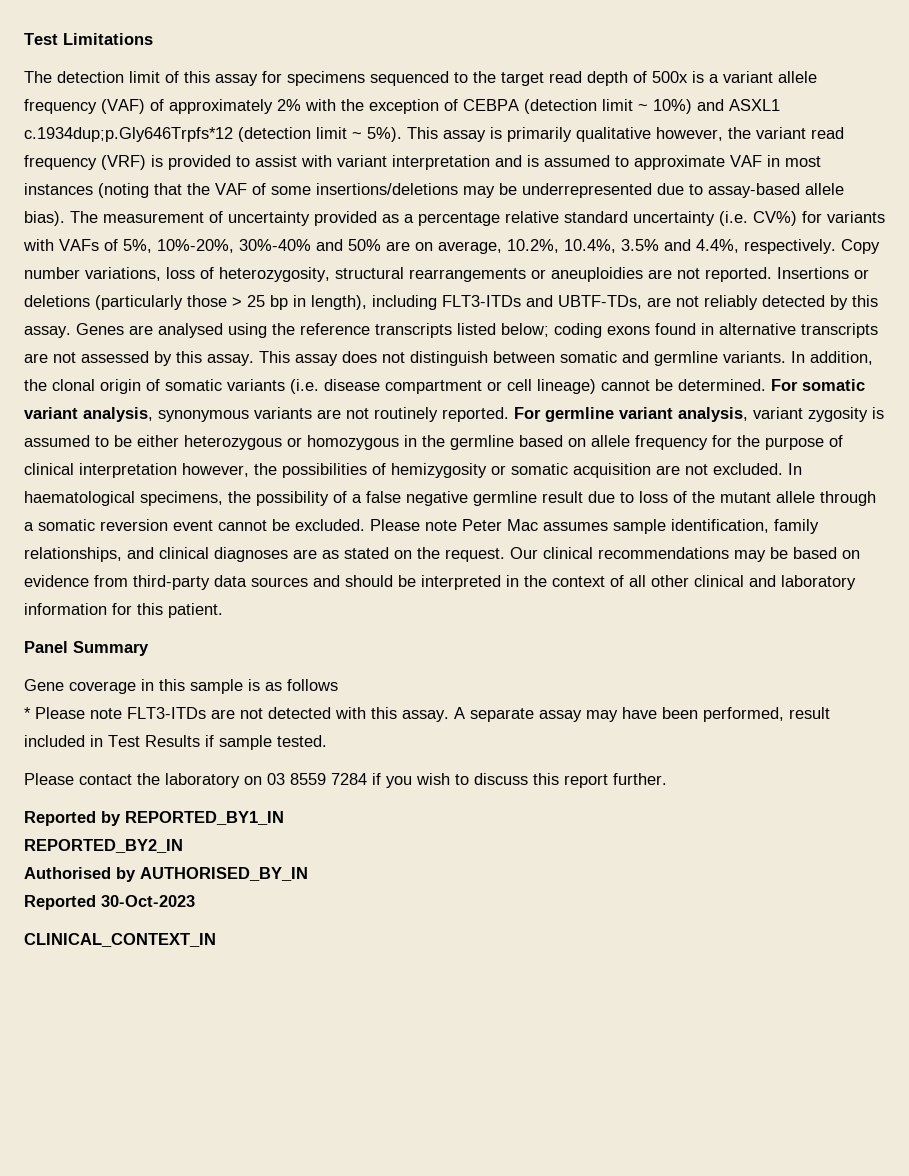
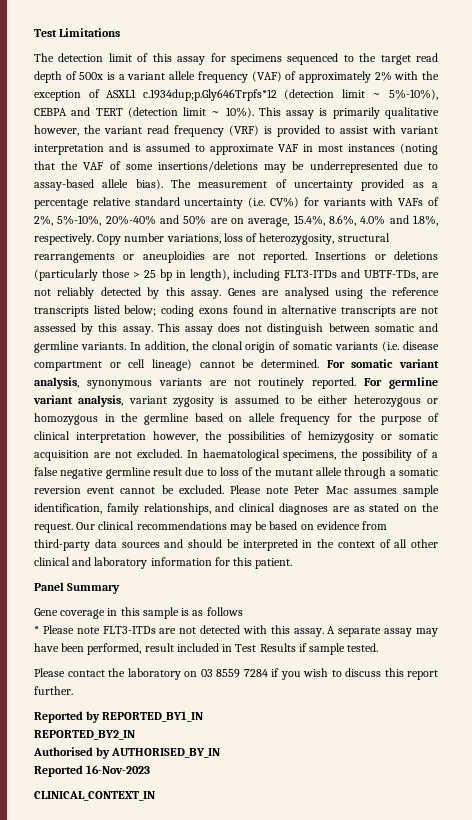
[463,99,724,114] CEBPA (detection limit ~ 10%) and -> (100, 93) none
[367,127,402,142] 5%). -> [389,89,438,100] [34,107,254,118] 5%-10%), CEBPA and TERT (detection limit ~ 10%).
[123,239,311,253] 5%, 10%-20%, 30%-40% -> [34,215,156,226] 2%, 5%-10%, 20%-40%
[507,239,739,253] 10.2%, 10.4%, 3.5% and 4.4%, -> [293,215,438,226] 15.4%, 8.6%, 4.0% and 1.8%,
[101,895,195,907] 30-Oct-2023 -> [86,765,151,774] 16-Nov-2023

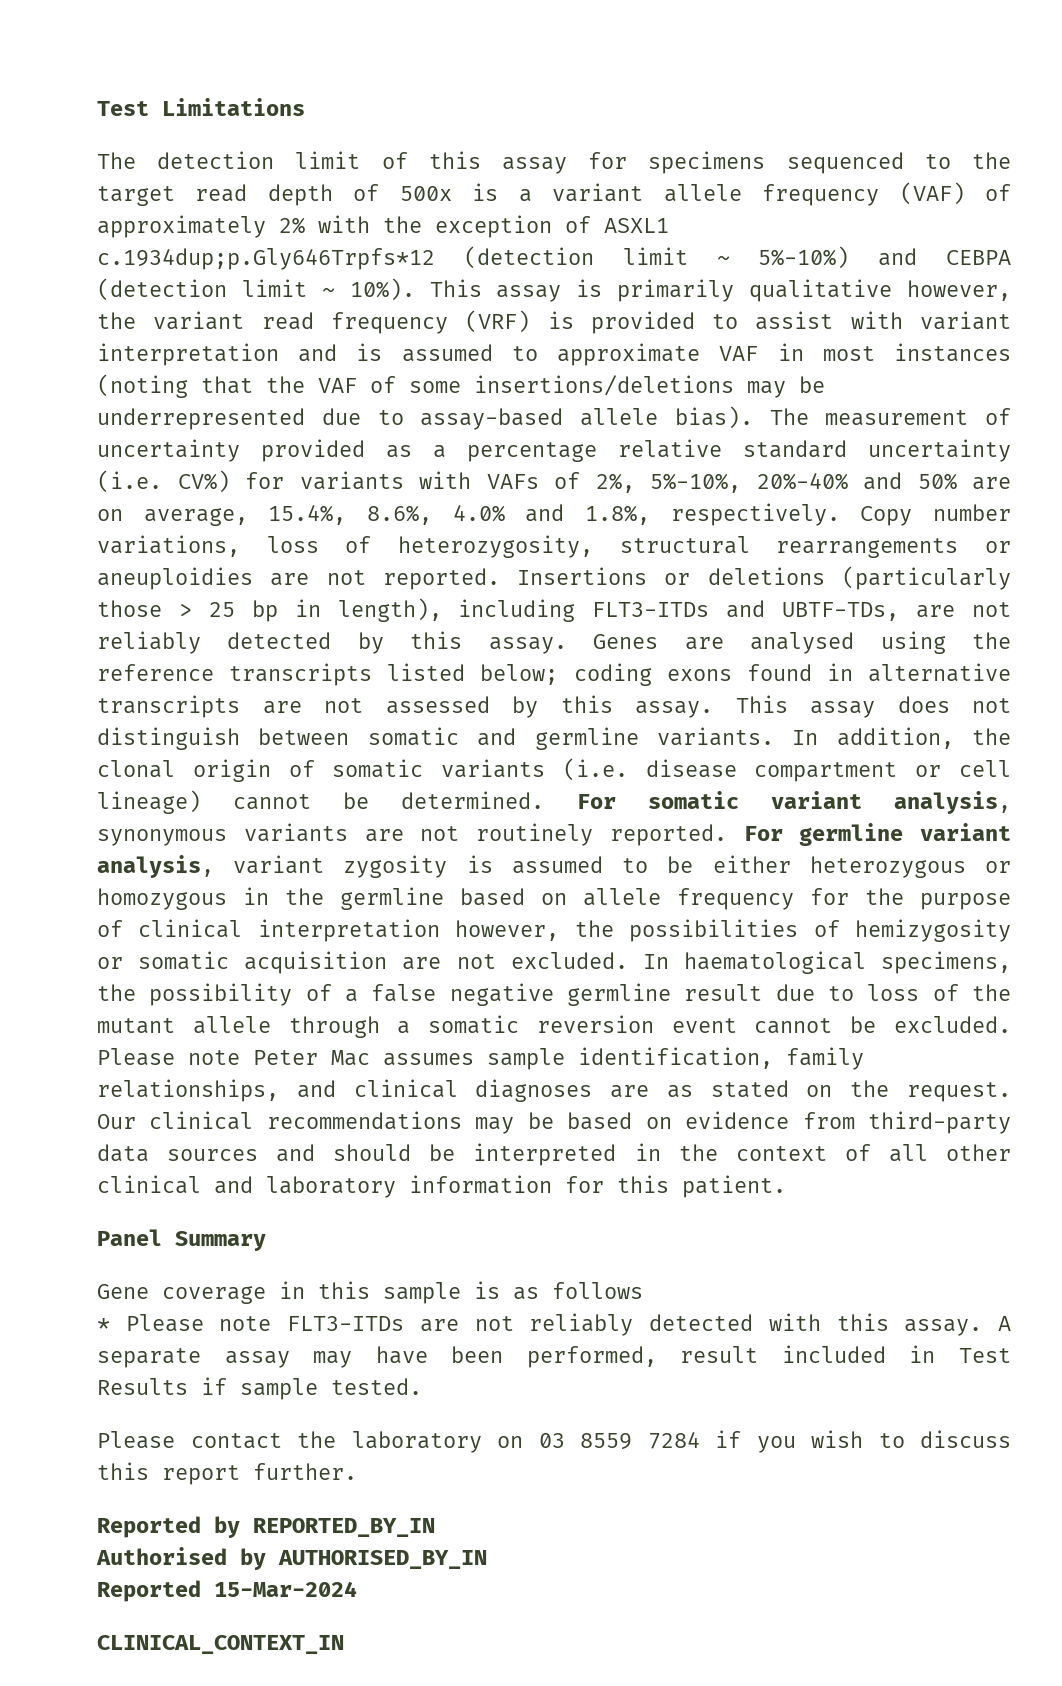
[389,89,438,100] [34,107,123,116] 5%-10%), CEBPA and TERT -> [758,246,1012,269] 5%-10%) and CEBPA
(197, 630) none -> [529,1313,634,1336] reliably
[102,711,204,722] [34,730,135,740] REPORTED_BY1_IN // REPORTED_BY2_IN -> [253,1518,435,1537] REPORTED_BY_IN
[86,765,151,774] 16-Nov-2023 -> [214,1581,357,1597] 15-Mar-2024

